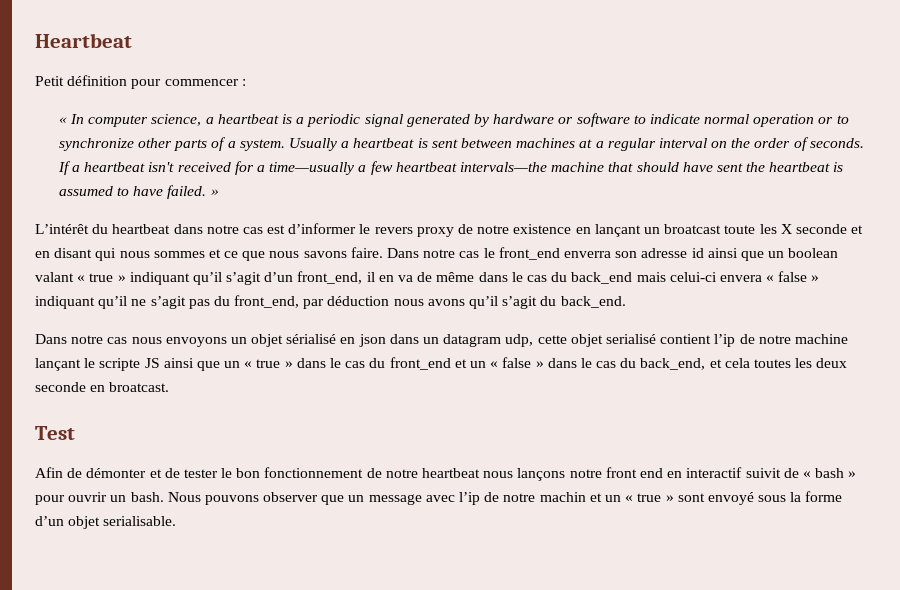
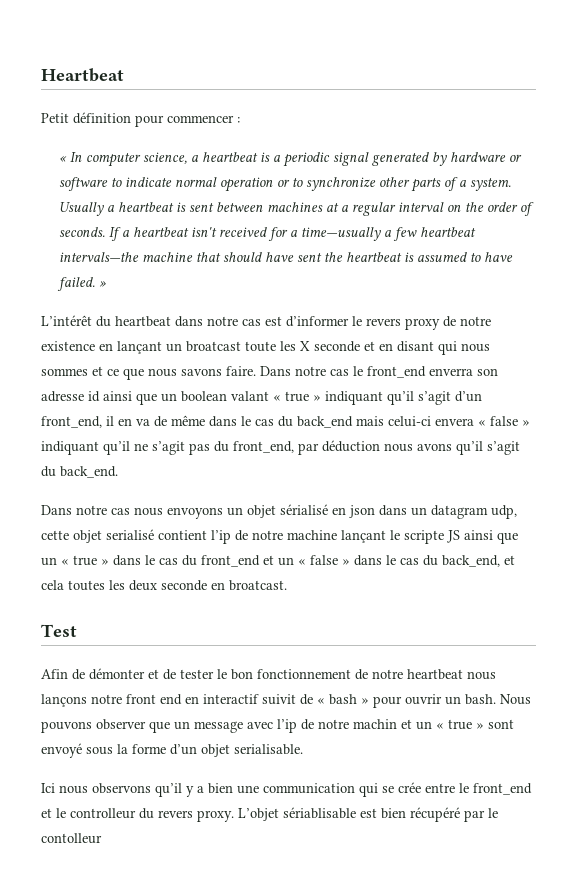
(177, 521) none -> [41,782,532,797] [41,807,498,822] [41,833,102,844] // Ici nous observons qu’il y a bien une communication qui se crée entre le front_end et le controlleur du revers proxy. L’objet sériablisable est bien récupéré par le contolleur

